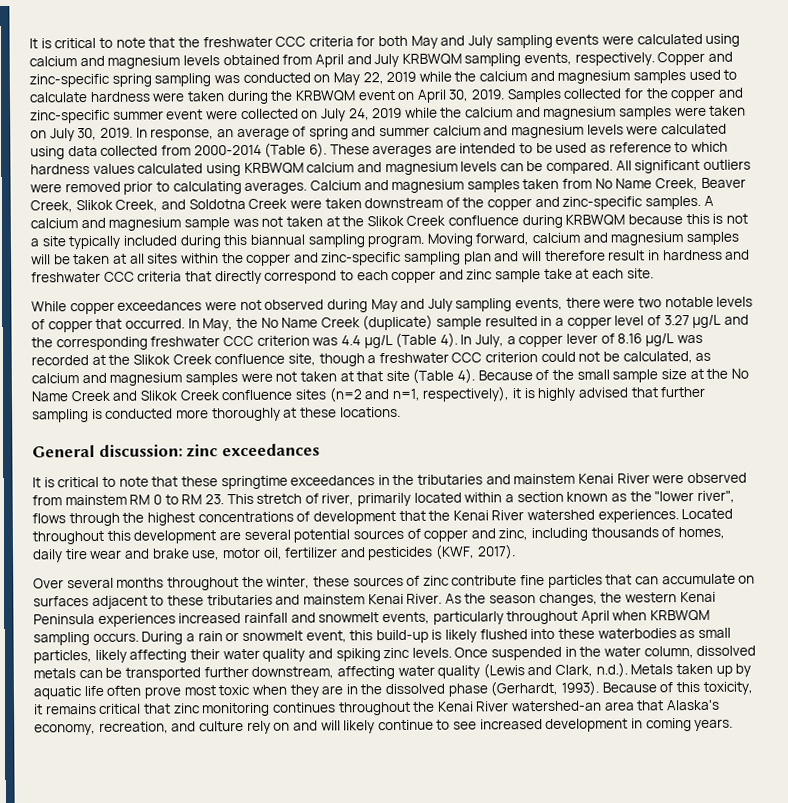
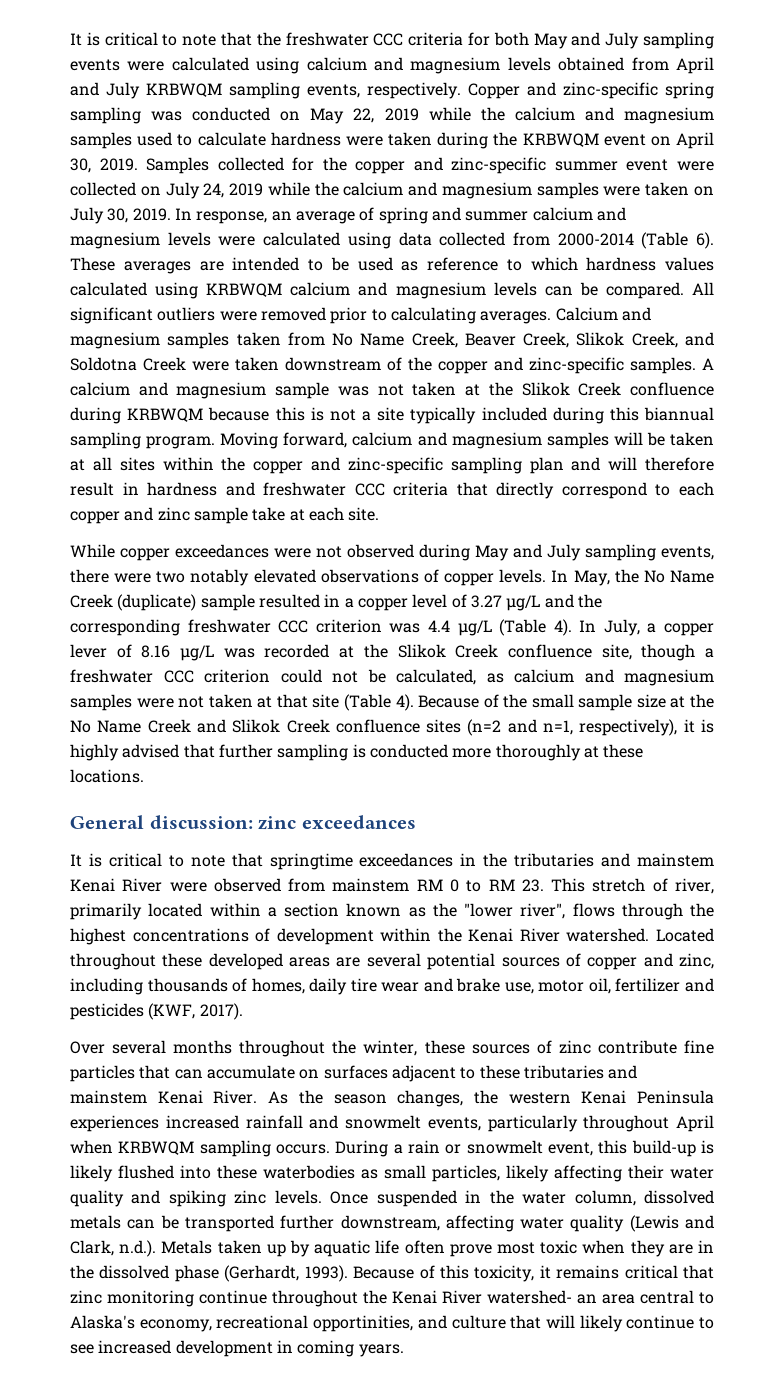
[664,296,754,308] [31,318,185,333] notable levels of copper that occurred. -> [190,569,547,586] notably elevated observations of copper levels.
[180,476,218,487] these -> (263, 860) none
[398,508,734,523] [32,530,217,545] that the Kenai River watershed experiences. Located throughout this development -> [380,928,714,942] [70,953,331,970] within the Kenai River watershed. Located throughout these developed areas
[271,702,336,713] continues -> [199,1290,267,1304] continue
[511,699,721,712] [34,720,318,736] watershed-an area that Alaska's economy, recreation, and culture rely on and -> [487,1290,714,1304] [70,1315,542,1332] watershed- an area central to Alaska's economy, recreational opportinities, and culture that

